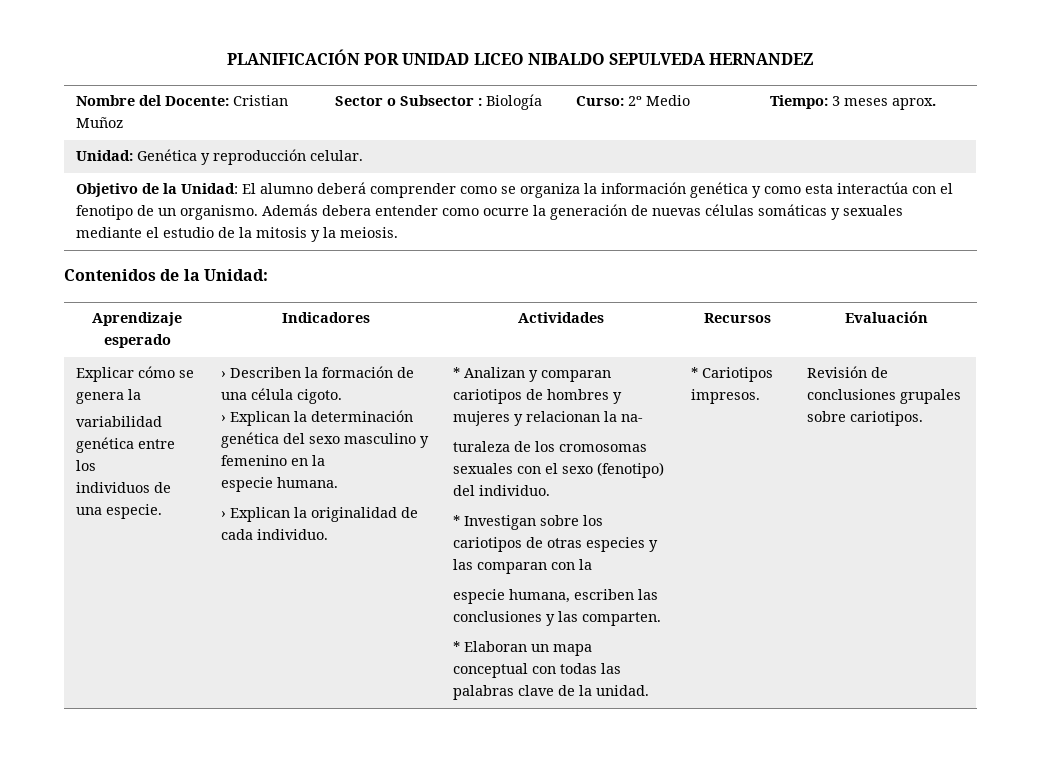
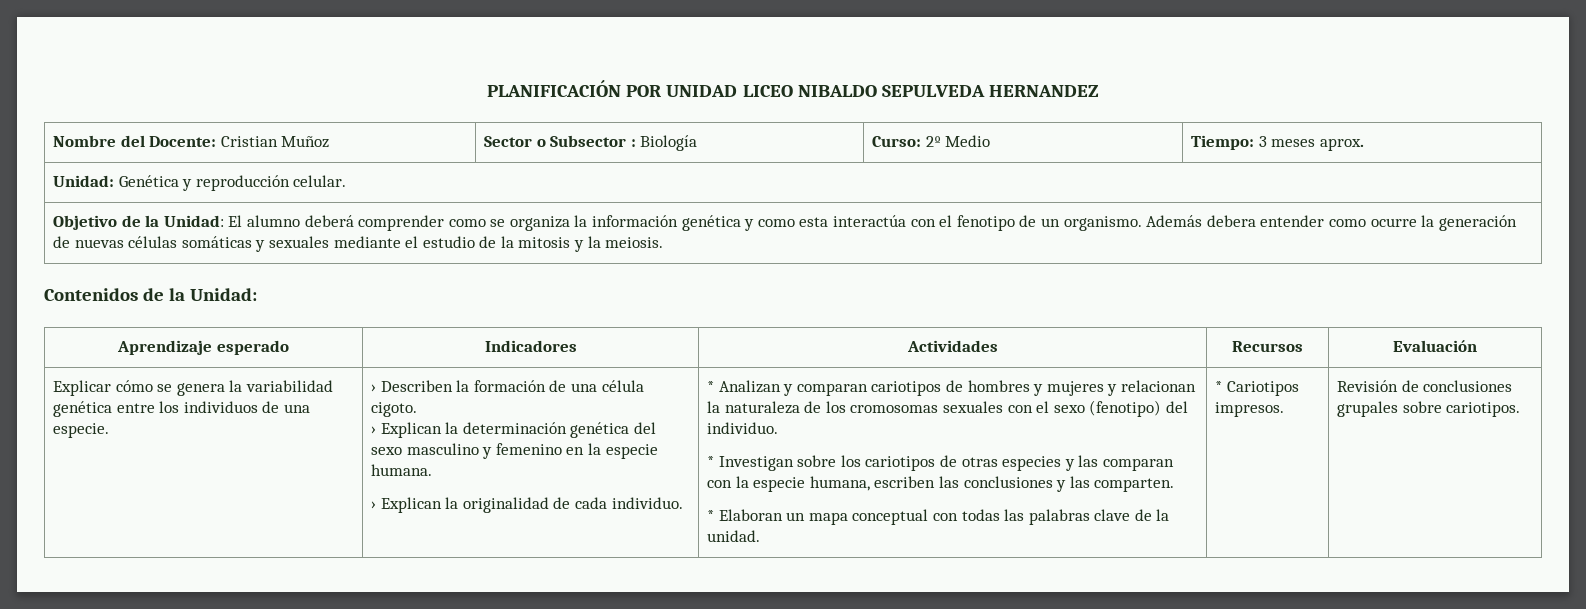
(141, 394) // -> (243, 386) none
(96, 465) // -> (180, 407) none
(325, 460) // -> (601, 449) none
[620,414,643,422] [452,441,510,452] na- // turaleza -> [724,401,800,414] naturaleza
(592, 564) // -> (749, 482) none

